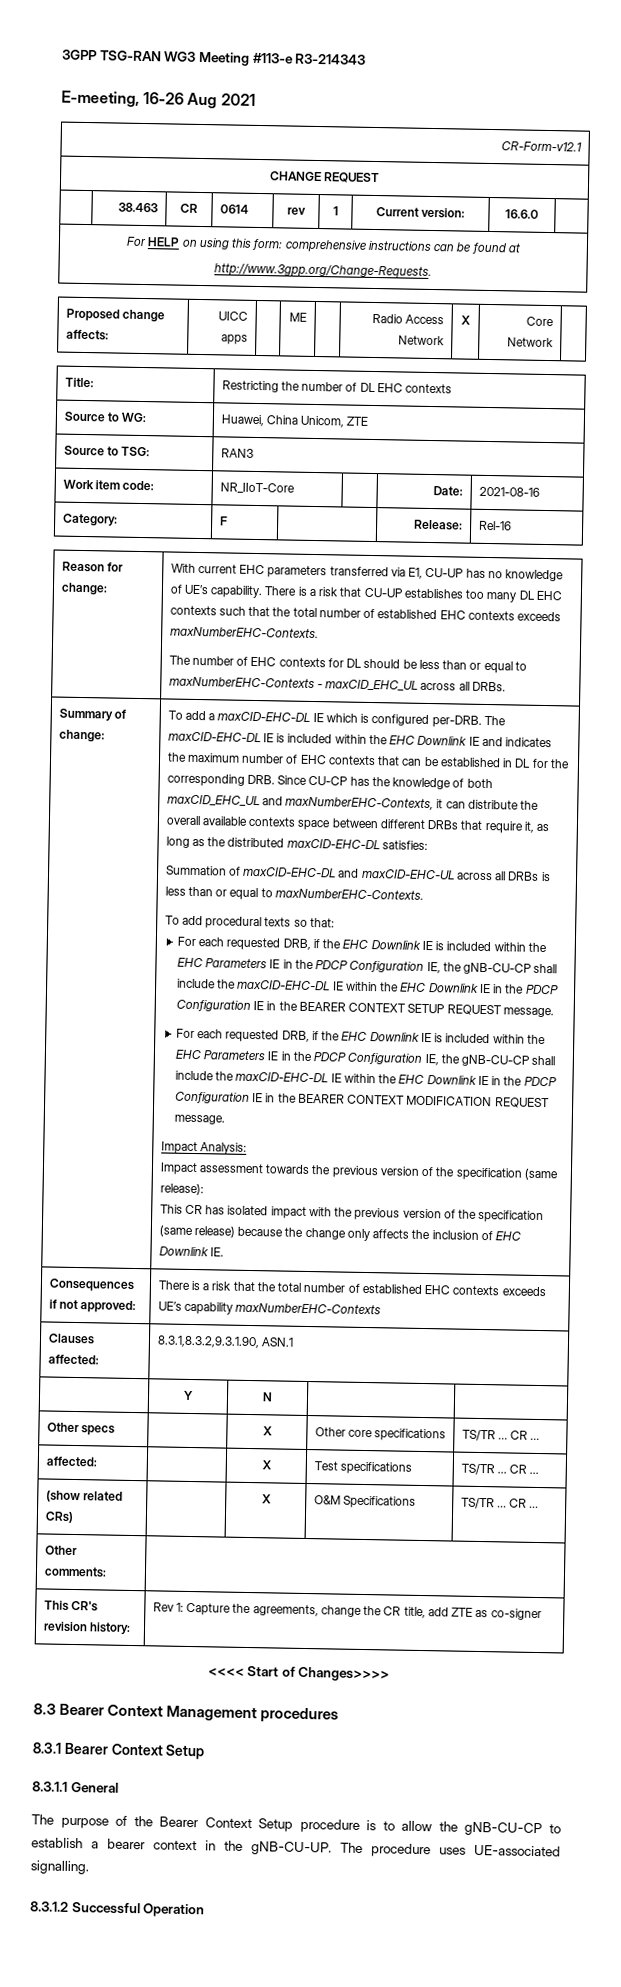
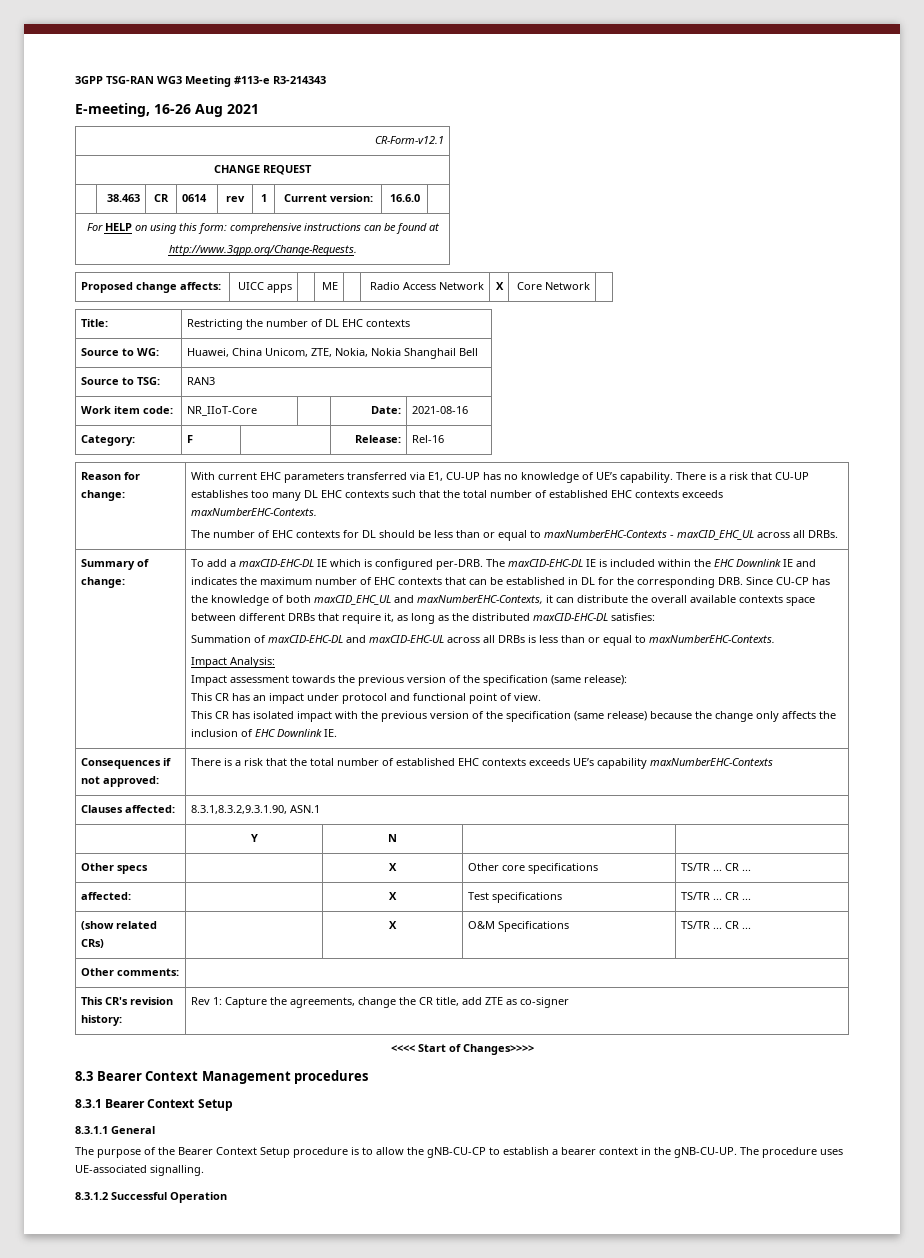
[346,416,369,426] ZTE -> [310,348,478,359] ZTE, Nokia, Nokia Shanghail Bell
[164,915,335,930] [176,936,547,953] [176,957,558,975] [176,978,559,995] [175,999,554,1018] [175,1028,546,1045] [174,1049,556,1067] [174,1070,557,1087] [174,1091,550,1109] [173,1114,225,1125] // To add procedural texts so that: // For each requested DRB, if the EHC Downlink IE is included within the EHC Parameters IE in the PDCP Configuration IE, the gNB-CU-CP shall include the maxCID-EHC-DL IE within the EHC Downlink IE in the PDCP Configuration IE in the BEARER CONTEXT SETUP REQUEST message. // For each requested DRB, if the EHC Downlink IE is included within the EHC Parameters IE in the PDCP Configuration IE, the gNB-CU-CP shall include the maxCID-EHC-DL IE within the EHC Downlink IE in the PDCP Configuration IE in the BEARER CONTEXT MODIFICATION REQUEST message. -> (775, 639) none
(204, 1189) none -> [190,693,541,704] // This CR has an impact under protocol and functional point of view.

